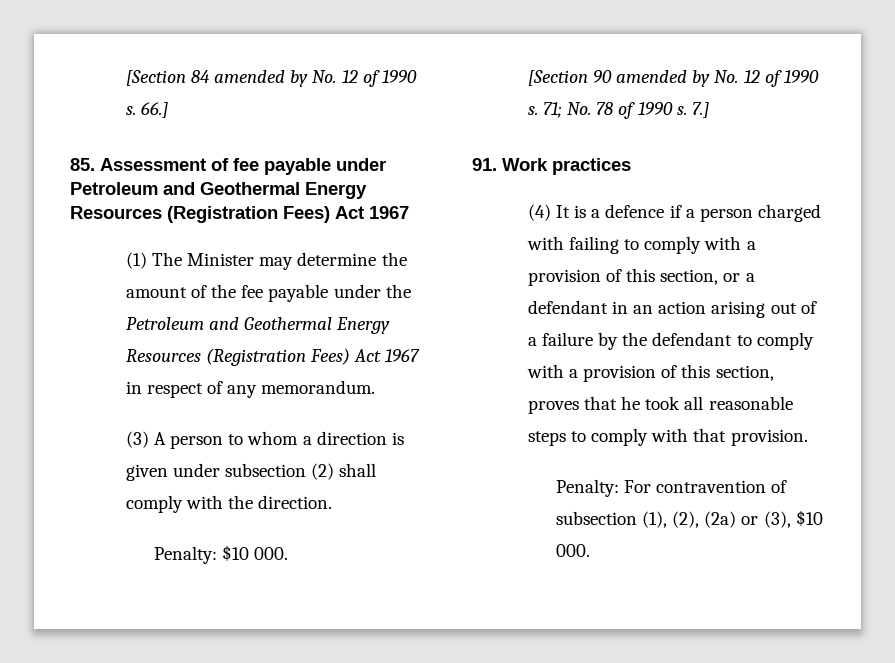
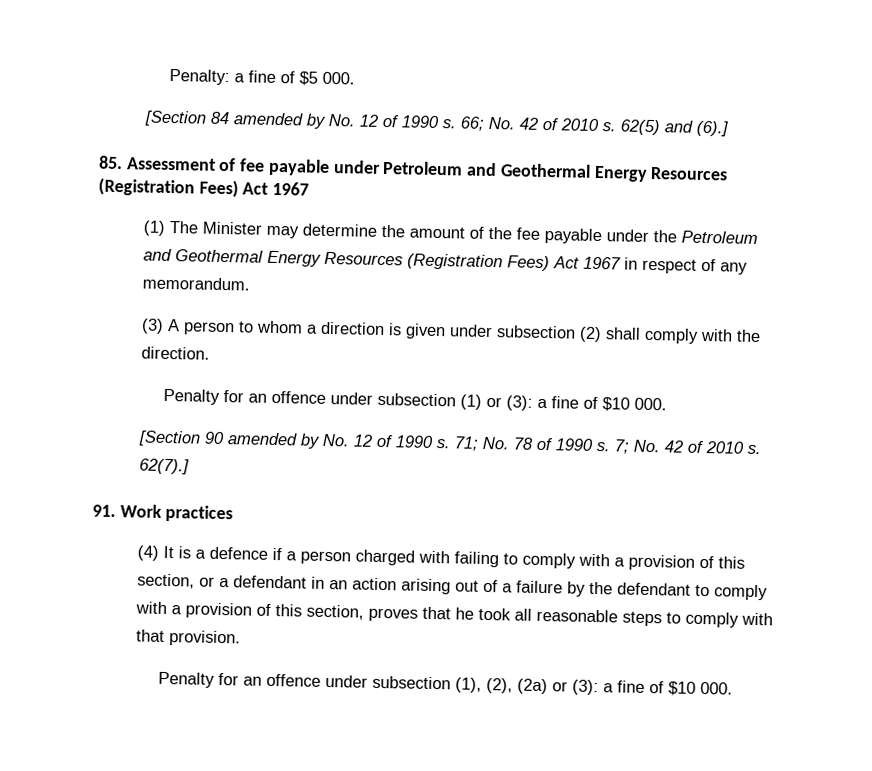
(125, 78) none -> [168,68,355,86] Penalty: a fine of $5 000. //
[141,102,169,118] 66.] -> [459,116,728,137] 66; No. 42 of 2010 s. 62(5) and (6).]
[153,546,217,564] Penalty: -> [162,388,598,411] Penalty for an offence under subsection (1) or (3): a fine of
[691,102,709,118] 7.] -> [613,439,761,455] [138,458,189,475] 7; No. 42 of 2010 s. 62(7).]
[555,479,788,497] Penalty: For contravention of -> [157,671,368,688] Penalty for an offence under
[763,511,791,528] (3), -> [571,679,664,696] (3): a fine of

